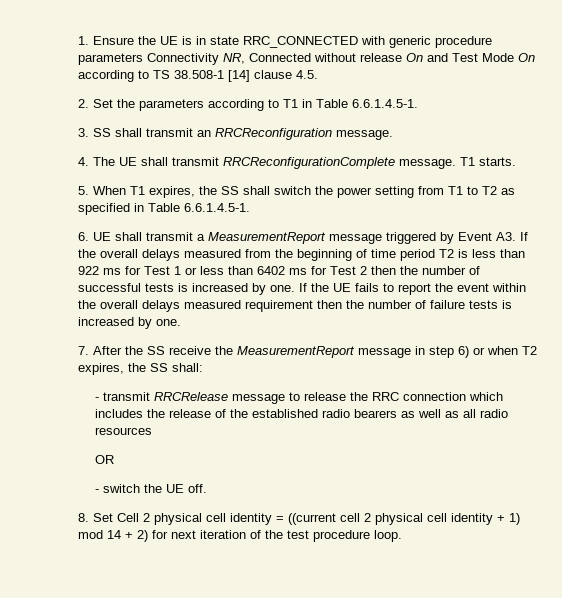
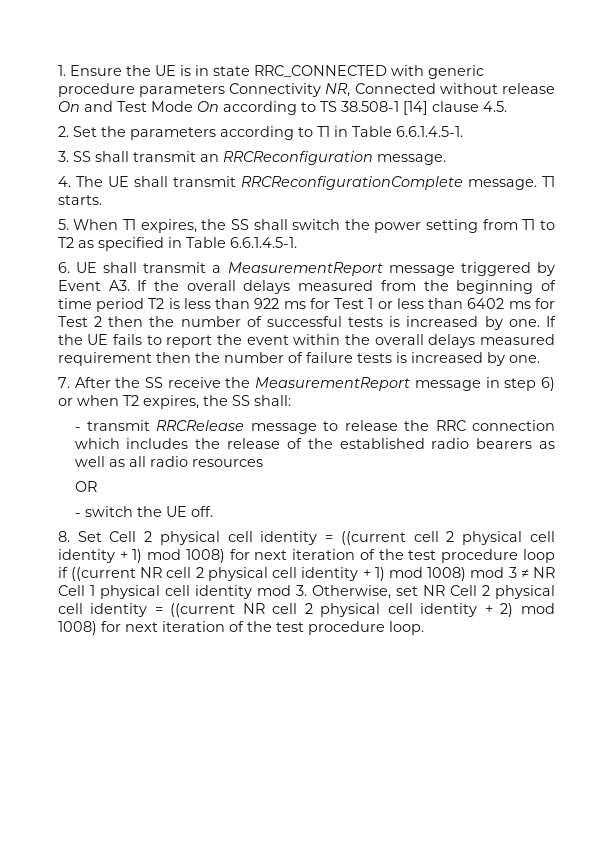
[107,530,149,542] 14 + 2) -> [185,549,555,563] [57,567,556,581] [57,585,555,599] [57,603,555,617] [57,621,97,635] 1008) for next iteration of the test procedure loop if ((current NR cell 2 physical cell identity + 1) mod 1008) mod 3 ≠ NR Cell 1 physical cell identity mod 3. Otherwise, set NR Cell 2 physical cell identity = ((current NR cell 2 physical cell identity + 2) mod 1008)

